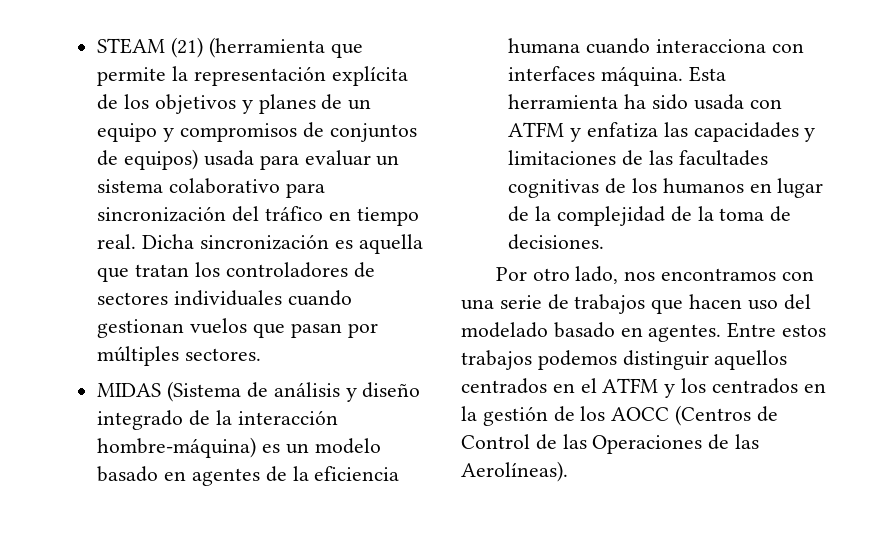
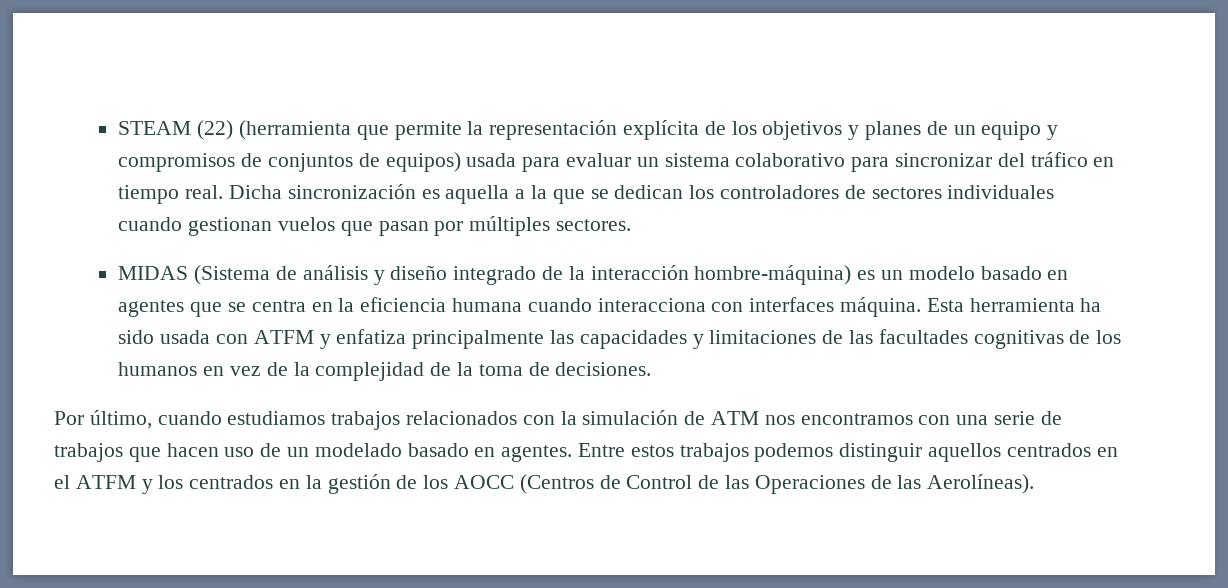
[171,37,204,58] (21) -> [197,120,234,140] (22)
[97,206,227,222] sincronización -> [895,153,993,167] sincronizar
[97,264,190,282] que tratan -> [515,185,684,204] a la que se dedican
[265,466,287,482] de -> [190,300,333,317] que se centra en
(659, 130) none -> [412,330,545,349] principalmente
[777,178,824,198] lugar -> [229,366,261,376] vez
[532,266,619,284] otro lado, -> [89,410,760,430] último, cuando estudiamos trabajos relacionados con la simulación de ATM
[783,294,811,310] del -> [260,443,310,457] de un

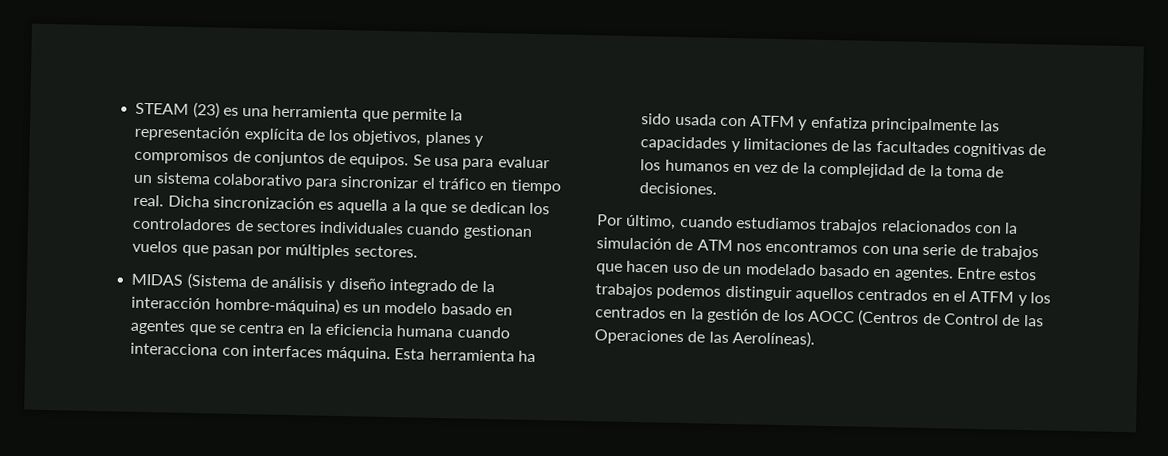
[197,120,351,140] (22) (herramienta -> [192,101,359,119] (23) es una herramienta
[762,121,1042,140] objetivos y planes de un equipo -> [352,130,471,147] objetivos, planes
[385,152,517,172] equipos) usada -> [349,153,460,169] equipos. Se usa
[997,153,1025,167] del -> [421,177,435,189] el

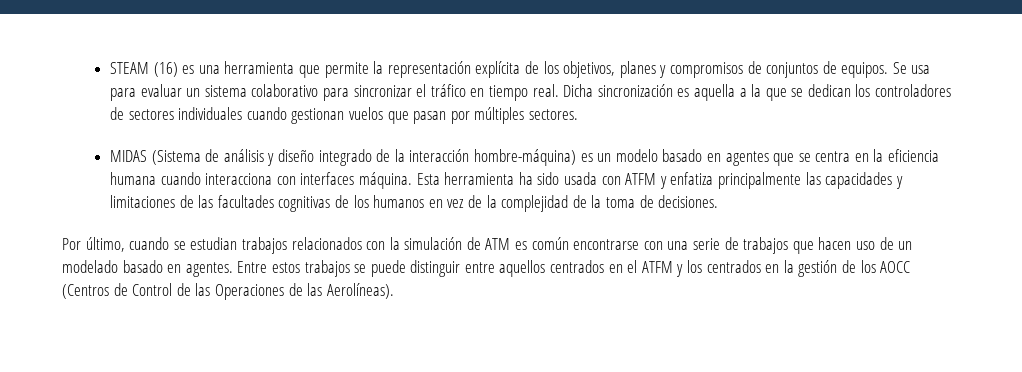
[192,101,220,119] (23) -> [153,62,178,77] (16)
[735,217,817,230] estudiamos -> [173,237,238,250] se estudian
[735,240,859,254] nos encontramos -> [515,237,640,250] es común encontrarse
[656,284,792,302] podemos distinguir -> [354,260,495,277] se puede distinguir entre

